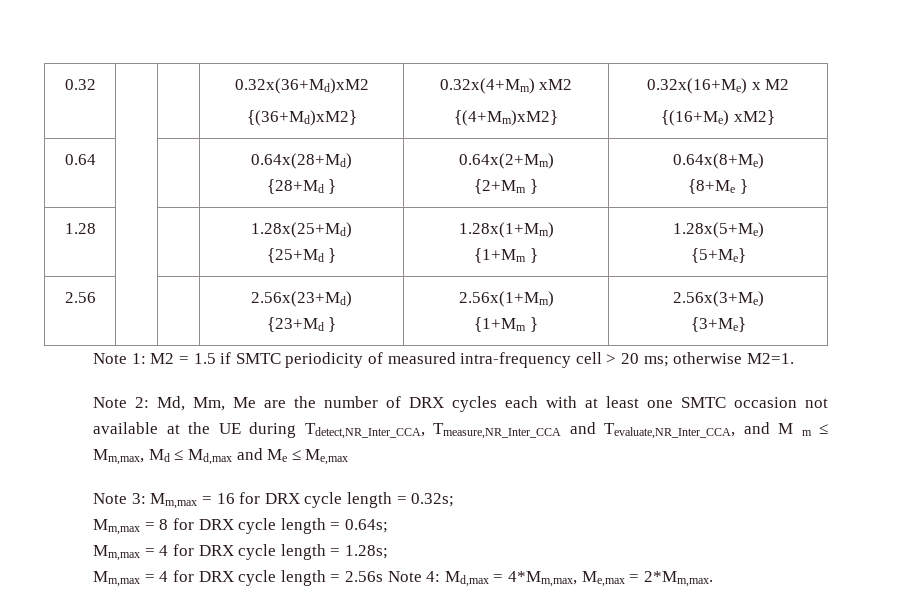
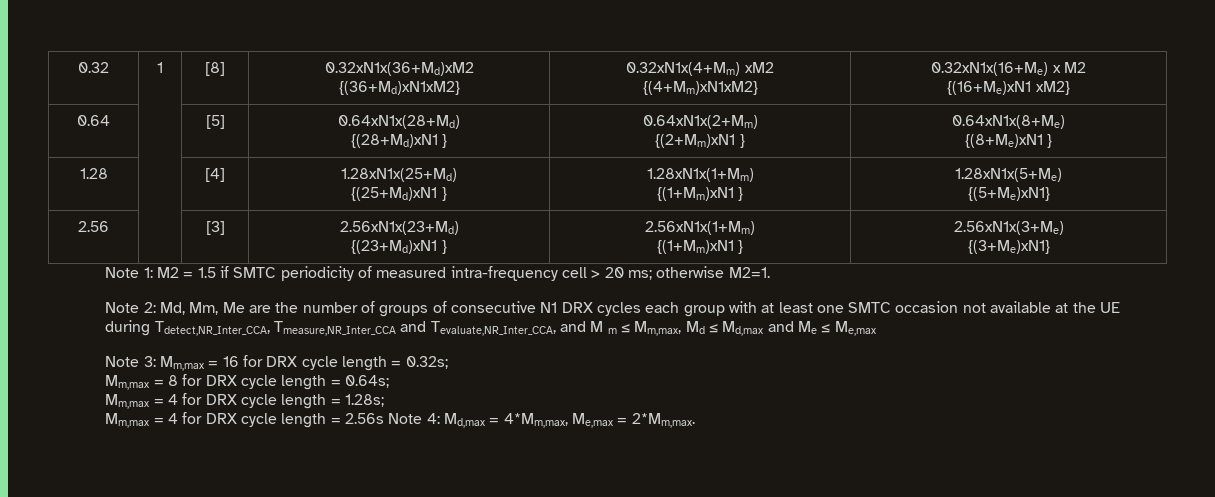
[234,78,369,94] [246,110,357,126] [439,78,535,94] | | 0.32x(36+Md)xM2 // {(36+Md)xM2} | 0.32x(4+Mm) -> [157,62,163,73] [205,62,225,76] [324,62,474,76] [338,81,460,95] [626,62,741,76] 1 | [8] | 0.32xN1x(36+Md)xM2 // {(36+Md)xN1xM2} | 0.32xN1x(4+Mm)
[454,110,558,126] [646,78,747,94] {(4+Mm)xM2} | 0.32x(16+Me) -> [642,81,758,95] [931,62,1049,76] {(4+Mm)xN1xM2} | 0.32xN1x(16+Me)
[661,110,730,126] {(16+Me) -> [947,81,1032,95] {(16+Me)xN1
[251,153,352,169] [266,179,337,194] [458,153,554,169] [474,179,538,194] [672,153,764,169] [688,179,736,194] | 0.64x(28+Md) // {28+Md } | 0.64x(2+Mm) // {2+Mm } | 0.64x(8+Me) // {8+Me -> [205,115,225,129] [338,115,460,129] [350,134,448,148] [642,115,758,129] [655,134,745,148] [952,115,1065,129] [964,134,1043,148] [5] | 0.64xN1x(28+Md) // {(28+Md)xN1 } | 0.64xN1x(2+Mm) // {(2+Mm)xN1 } | 0.64xN1x(8+Me) // {(8+Me)xN1
[251,222,352,238] [266,248,337,263] [458,222,554,238] [474,248,538,263] [672,222,764,238] [690,248,746,263] | 1.28x(25+Md) // {25+Md } | 1.28x(1+Mm) // {1+Mm } | 1.28x(5+Me) // {5+Me} -> [205,168,225,182] [341,168,457,182] [351,187,447,201] [646,168,754,182] [656,187,744,201] [955,168,1062,182] [967,187,1050,201] [4] | 1.28xN1x(25+Md) // {(25+Md)xN1 } | 1.28xN1x(1+Mm) // {(1+Mm)xN1 } | 1.28xN1x(5+Me) // {(5+Me)xN1}
[251,291,352,307] [266,317,337,332] [458,291,554,307] [474,317,538,332] [672,291,764,307] [690,317,746,332] | 2.56x(23+Md) // {23+Md } | 2.56x(1+Mm) // {1+Mm } | 2.56x(3+Me) // {3+Me} -> [205,221,225,235] [339,221,459,235] [351,240,447,254] [645,221,755,235] [656,240,744,254] [953,221,1064,235] [967,240,1050,254] [3] | 2.56xN1x(23+Md) // {(23+Md)xN1 } | 2.56xN1x(1+Mm) // {(1+Mm)xN1 } | 2.56xN1x(3+Me) // {(3+Me)xN1}
(402, 402) none -> [379,301,558,317] groups of consecutive N1
(539, 402) none -> [683,305,725,317] group

